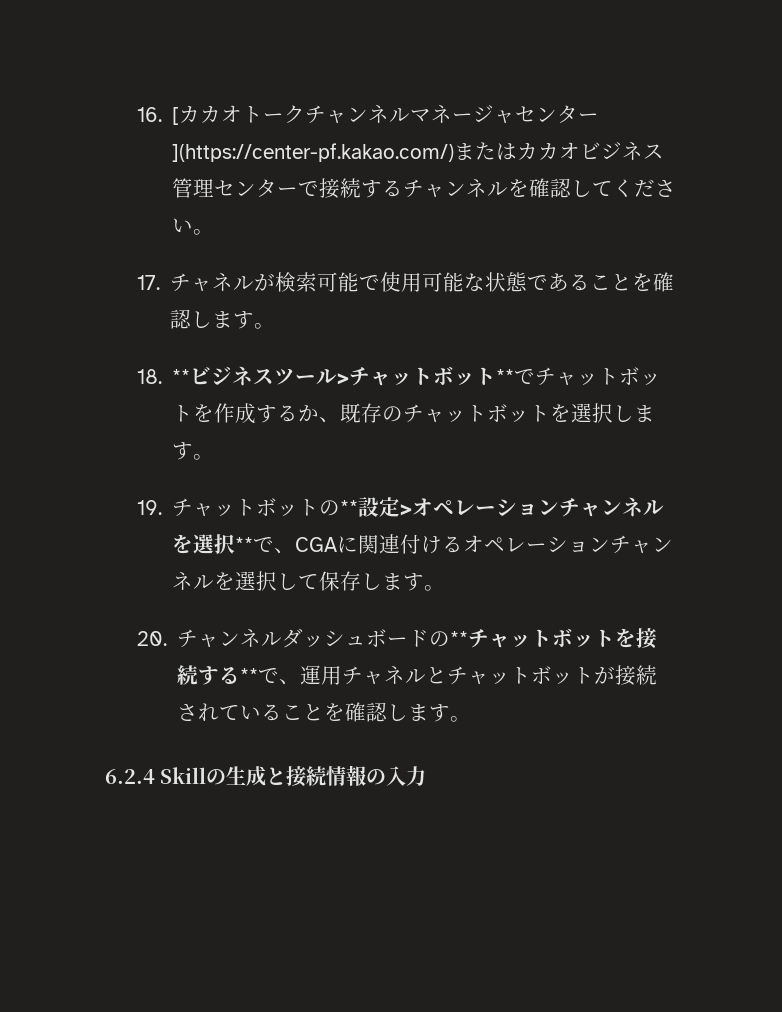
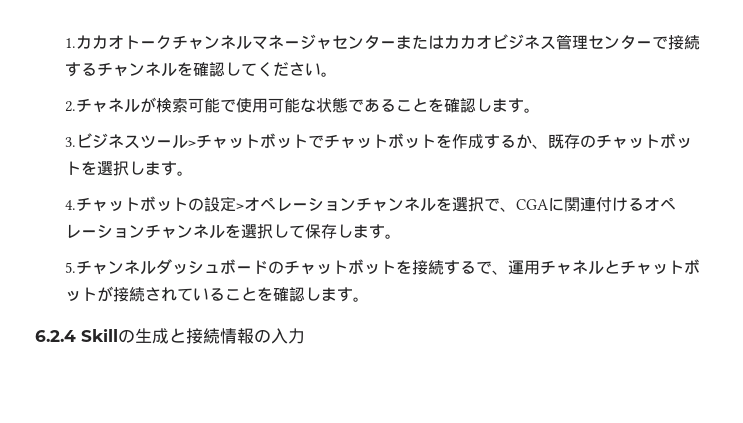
[136,107,180,125] 16. [ -> [65,38,77,48] 1.
[172,143,455,162] ](https://center-pf.kakao.com/) -> (397, 44) none
[136,275,160,290] 17. -> [65,101,77,112] 2.
[136,369,191,384] 18. ** -> [65,137,77,147] 3.
[496,369,515,384] ** -> (309, 141) none
[136,500,162,515] 19. -> [65,200,77,210] 4.
[340,500,359,515] ** -> (205, 204) none
[235,537,254,552] ** -> (485, 204) none
[136,631,167,646] 20. -> [65,262,77,273] 5.
[450,631,469,646] ** -> (285, 267) none
[240,668,259,683] ** -> (477, 267) none

